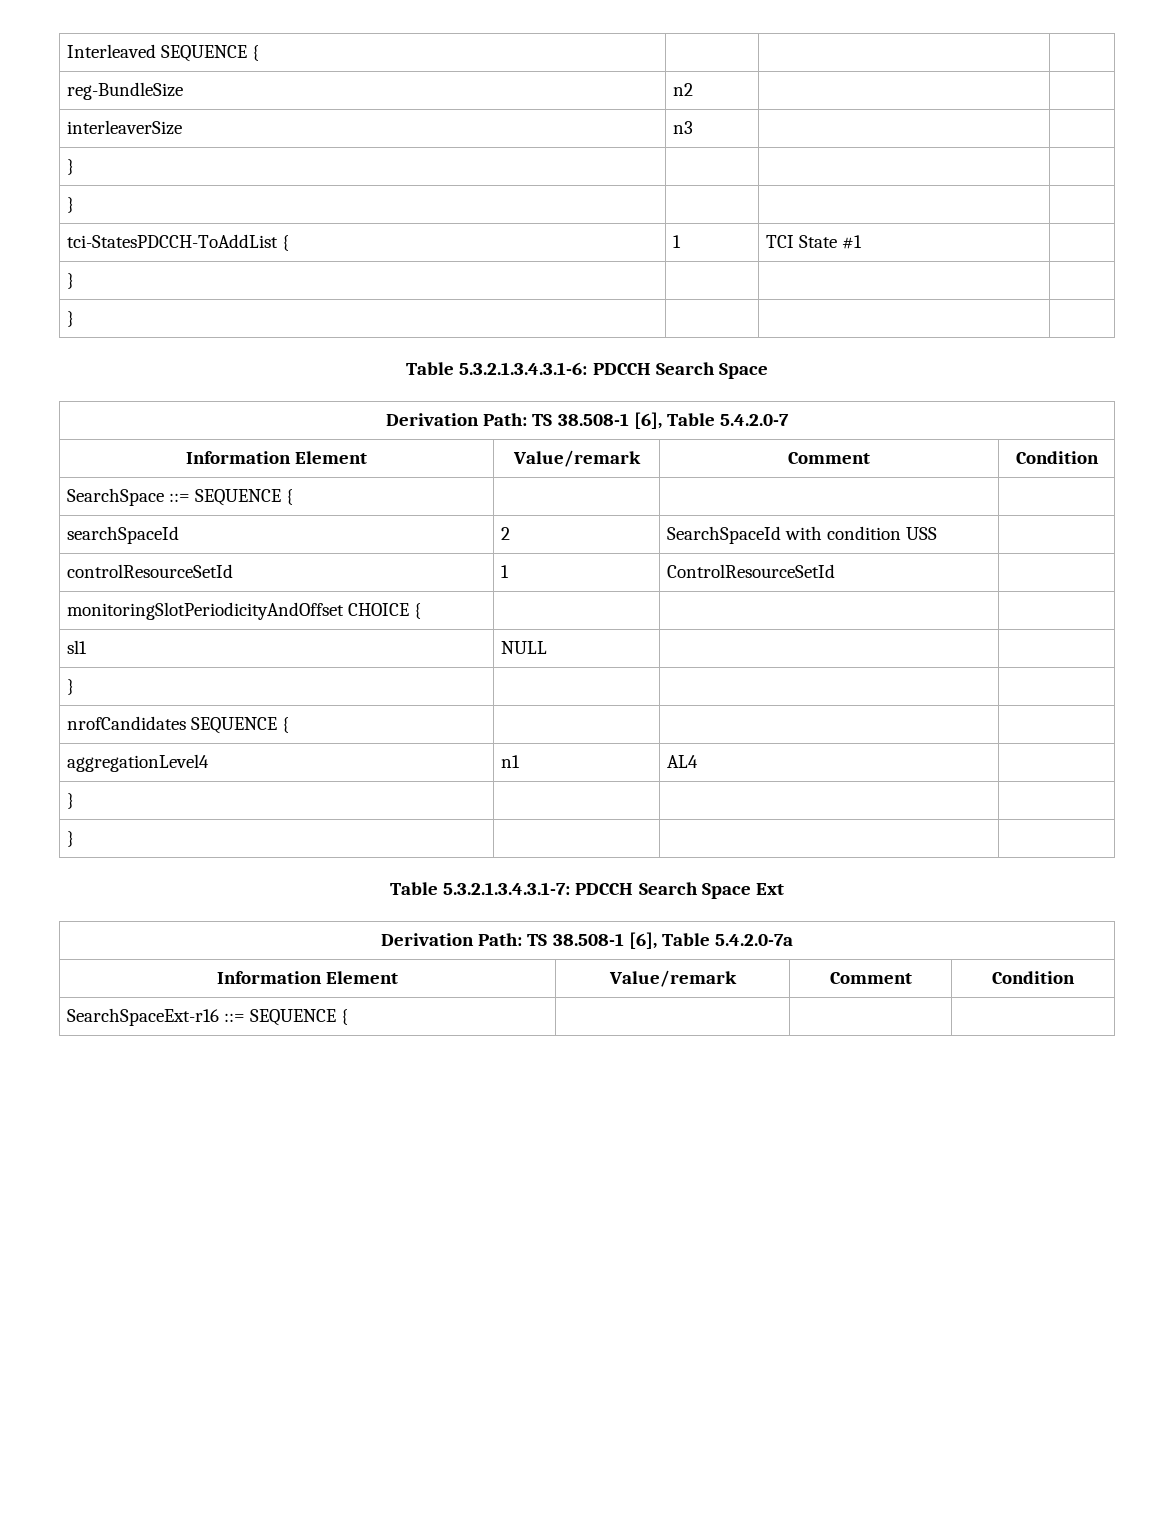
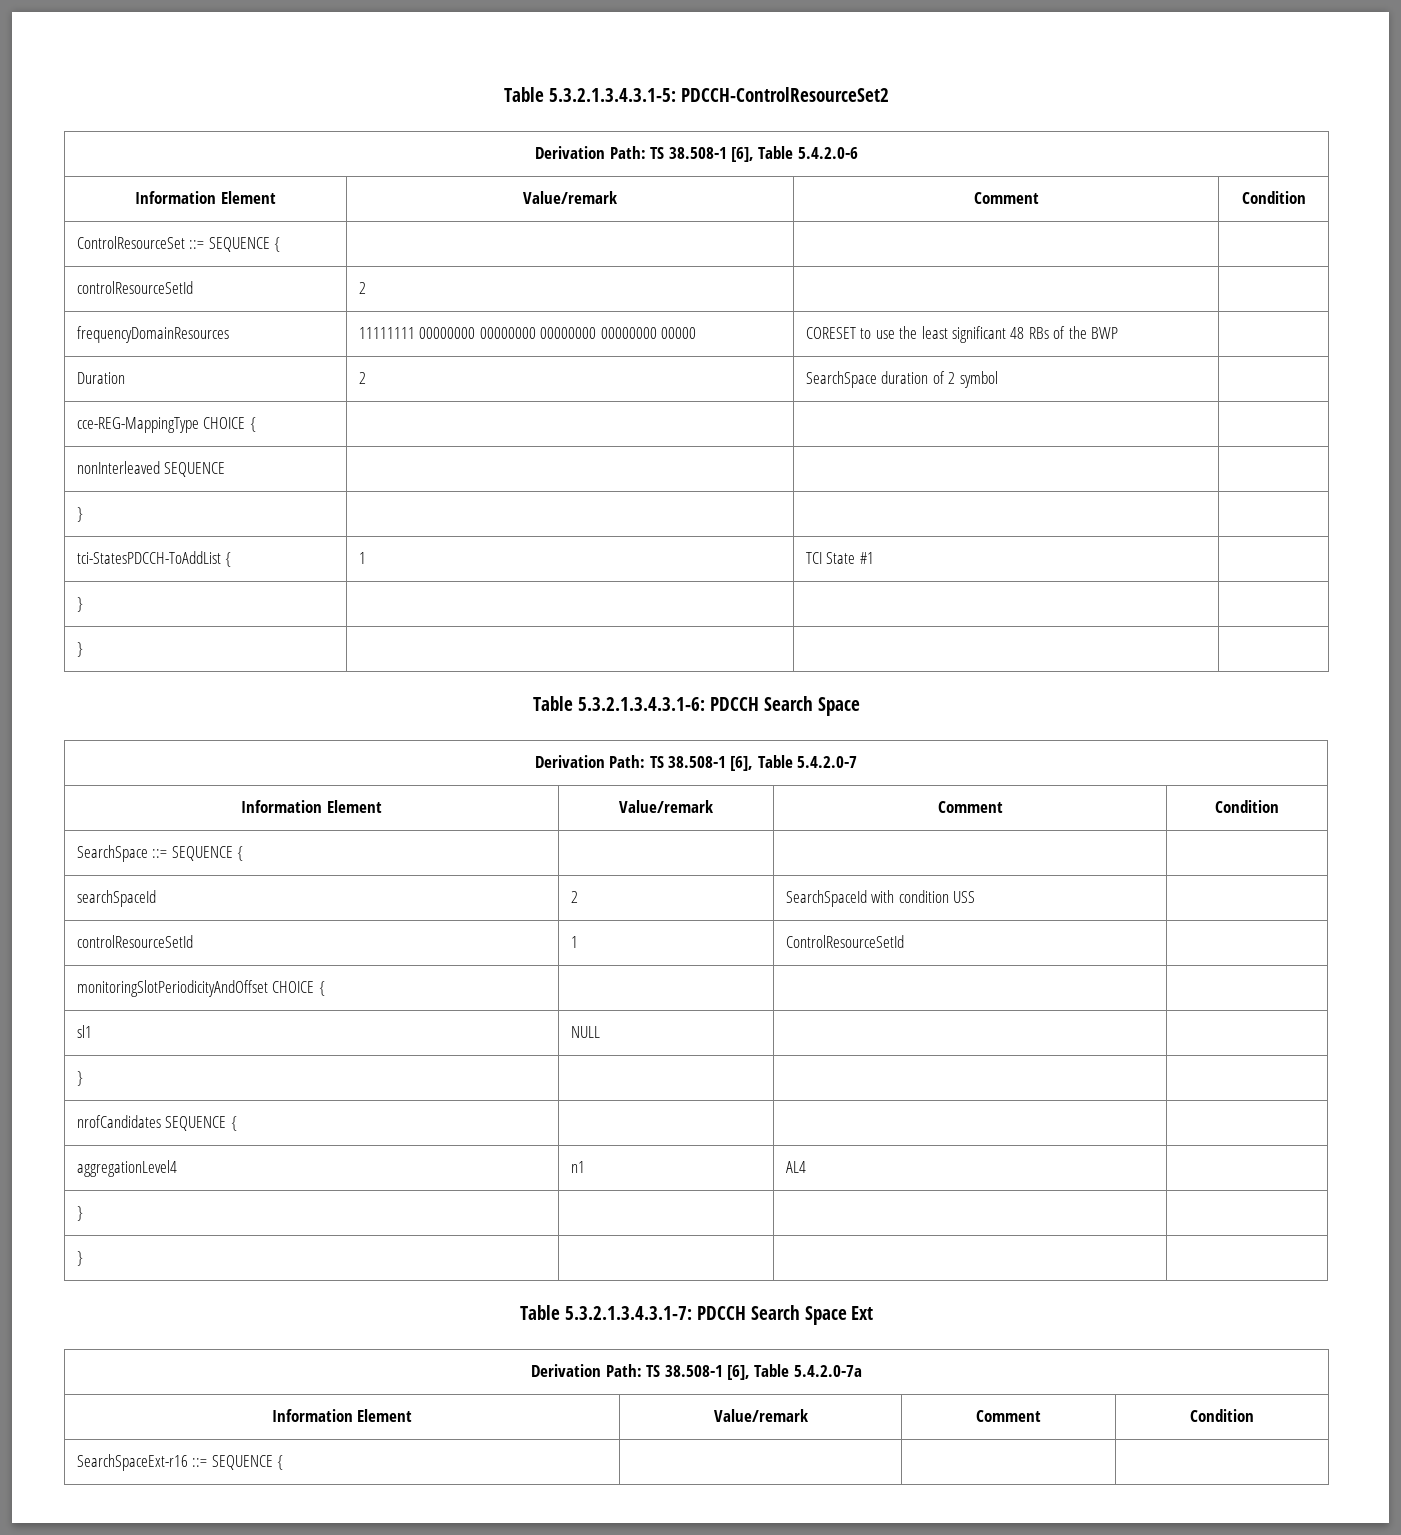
[67,44,260,62] [67,82,184,100] [673,83,694,96] [67,120,183,135] [673,121,694,134] [67,159,75,175] Interleaved SEQUENCE { | | | // reg-BundleSize | n2 | | // interleaverSize | n3 | | // } -> [504,87,889,102] [535,146,858,162] [135,191,276,204] [523,191,617,204] [973,192,1039,204] [1241,191,1306,204] [76,236,281,252] [76,281,193,294] [358,282,366,294] [76,326,229,343] [358,327,697,339] [805,326,1119,343] [76,372,125,384] [358,372,366,384] [805,371,998,388] [76,417,256,433] [76,461,226,477] Table 5.3.2.1.3.4.3.1-5: PDCCH-ControlResourceSet2 // Derivation Path: TS 38.508-1 [6], Table 5.4.2.0-6 // Information Element | Value/remark | Comment | Condition // ControlResourceSet ::= SEQUENCE { | | | // controlResourceSetId | 2 | | // frequencyDomainResources | 11111111 00000000 00000000 00000000 00000000 00000 | CORESET to use the least significant 48 RBs of the BWP | // Duration | 2 | SearchSpace duration of 2 symbol | // cce-REG-MappingType CHOICE { | | | // nonInterleaved SEQUENCE

